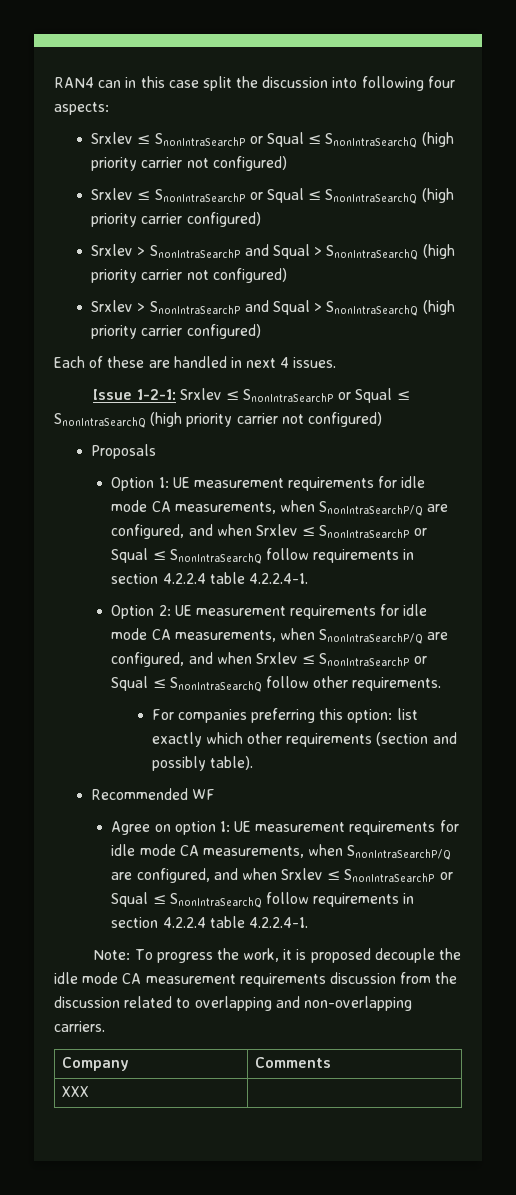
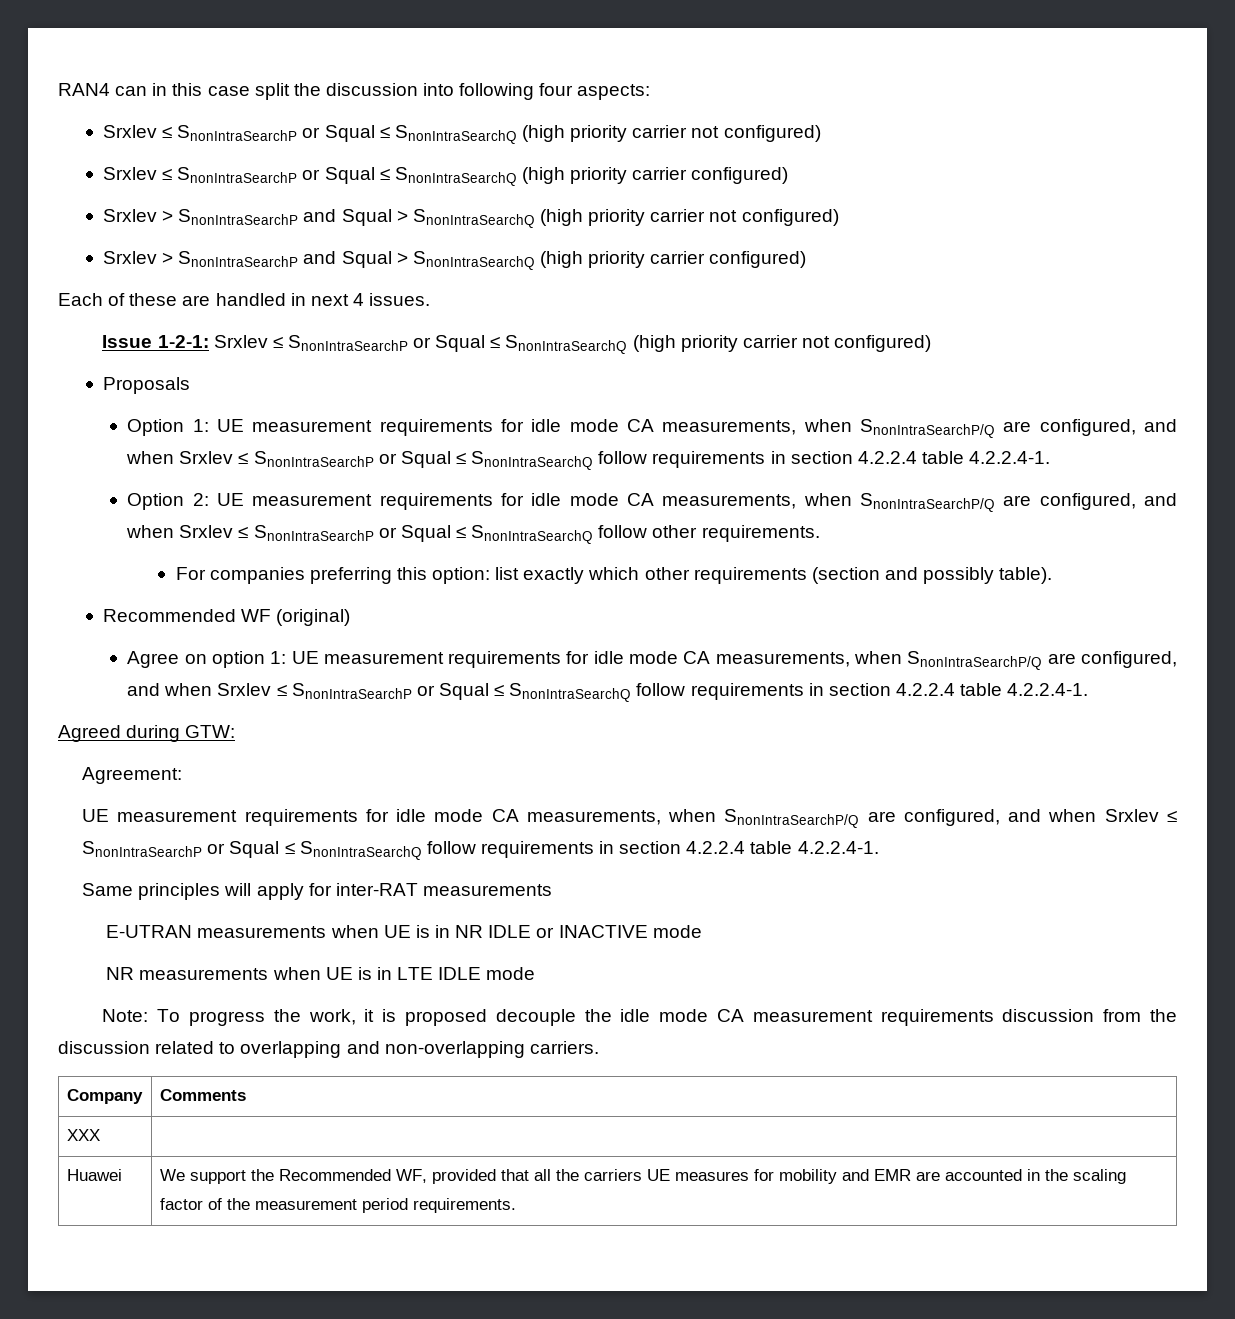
(216, 794) none -> [276,609,351,626] (original)
(308, 922) none -> [58,725,236,742] [82,767,183,784] [82,809,1177,828] [82,841,879,860] [82,883,552,900] [106,925,702,938] [106,967,536,980] // Agreed during GTW: // Agreement: // UE measurement requirements for idle mode CA measurements, when SnonIntraSearchP/Q are configured, and when Srxlev ≤ SnonIntraSearchP or Squal ≤ SnonIntraSearchQ follow requirements in section 4.2.2.4 table 4.2.2.4-1. // Same principles will apply for inter-RAT measurements // E-UTRAN measurements when UE is in NR IDLE or INACTIVE mode // NR measurements when UE is in LTE IDLE mode
(89, 1091) none -> [66,1169,122,1181] [159,1169,1126,1184] [159,1198,516,1213] // Huawei | We support the Recommended WF, provided that all the carriers UE measures for mobility and EMR are accounted in the scaling factor of the measurement period requirements.

